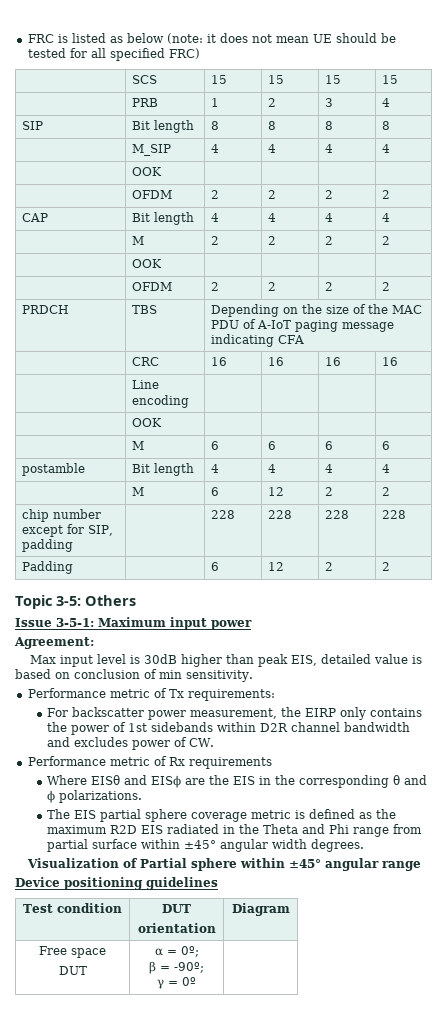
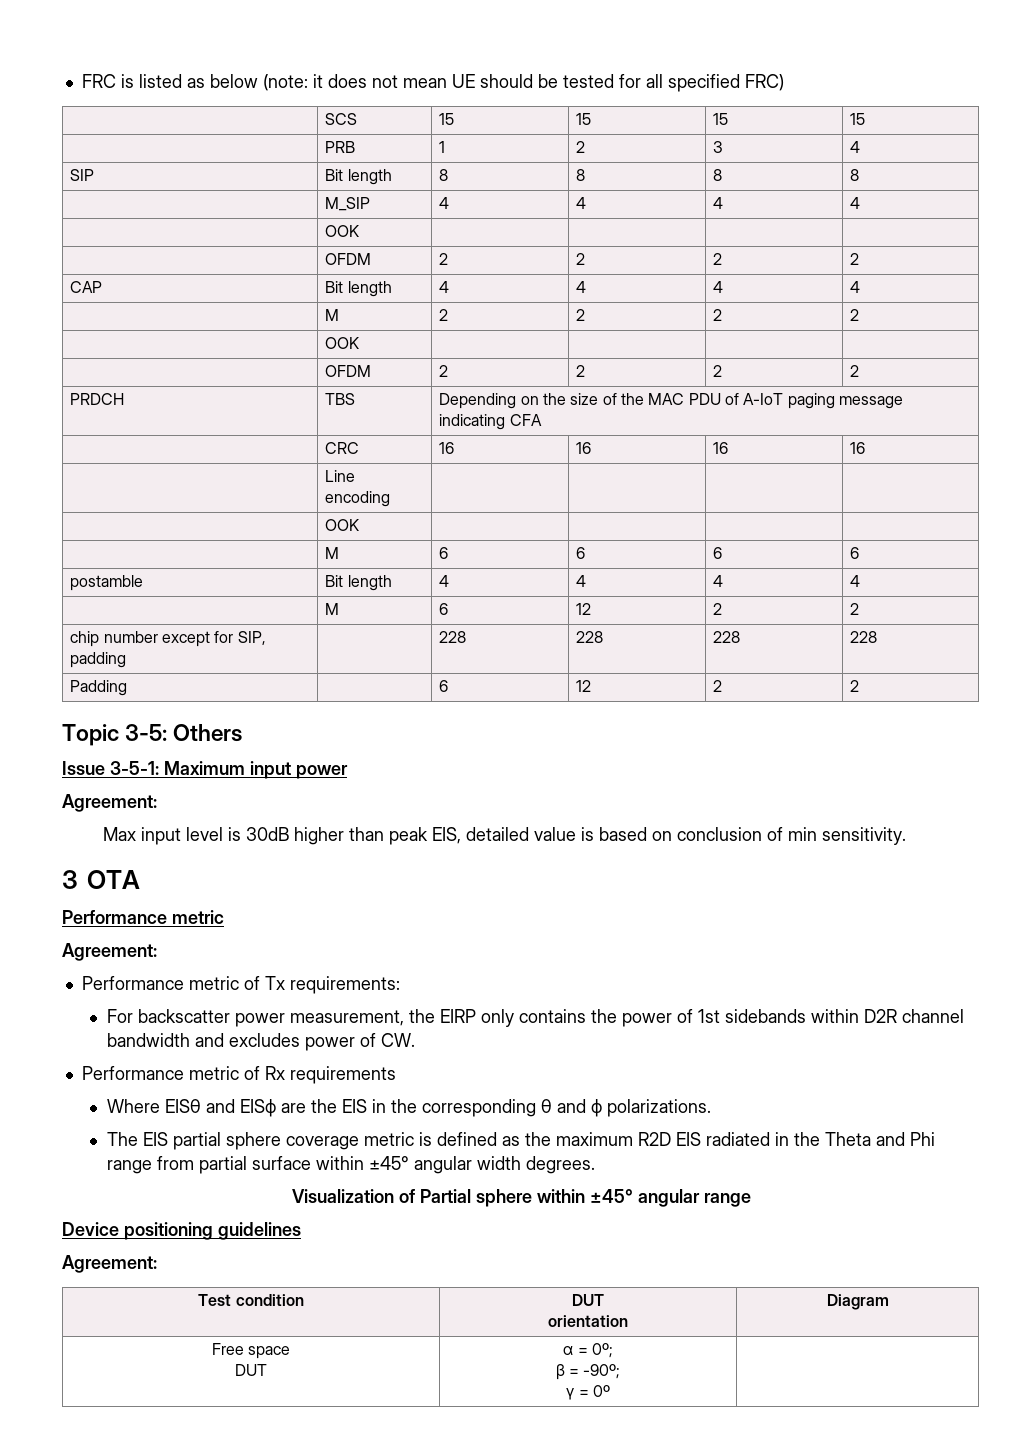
(253, 676) none -> [62,870,140,889] [62,910,224,924] [62,943,157,961] // 3 OTA // Performance metric // Agreement:
(218, 883) none -> [62,1255,157,1273] // Agreement:

